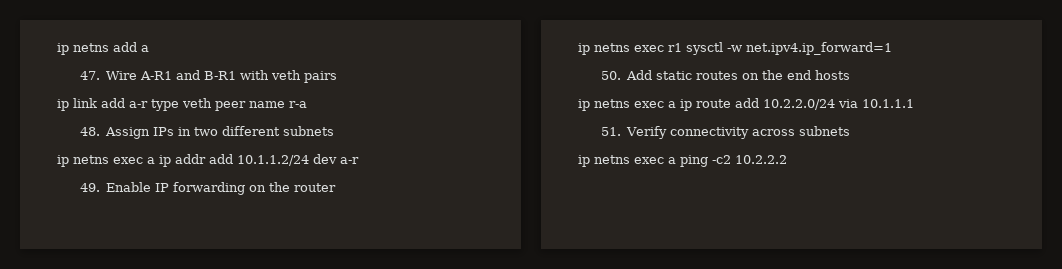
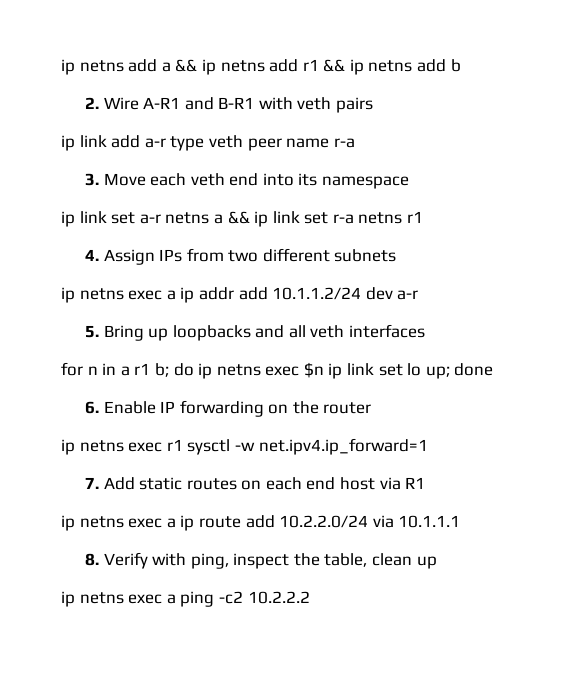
[79,71,100,80] // 47. -> [175,59,461,75] [84,97,99,109] && ip netns add r1 && ip netns add b // 2.
[79,127,100,136] 48. -> [84,173,410,189] [61,211,424,227] [84,249,99,261] 3. Move each veth end into its namespace // ip link set a-r netns a && ip link set r-a netns r1 // 4.
[178,127,192,136] in -> [186,248,224,262] from
[79,183,100,192] 49. -> [84,324,426,341] [61,362,494,379] [84,401,99,414] 5. Bring up loopbacks and all veth interfaces // for n in a r1 b; do ip netns exec $n ip link set lo up; done // 6.
[600,71,621,80] 50. -> [84,477,99,489] 7.
[762,70,851,80] the end hosts -> [265,477,426,490] each end host via R1
[600,126,851,139] 51. Verify connectivity across subnets -> [84,552,437,569] 8. Verify with ping, inspect the table, clean up

